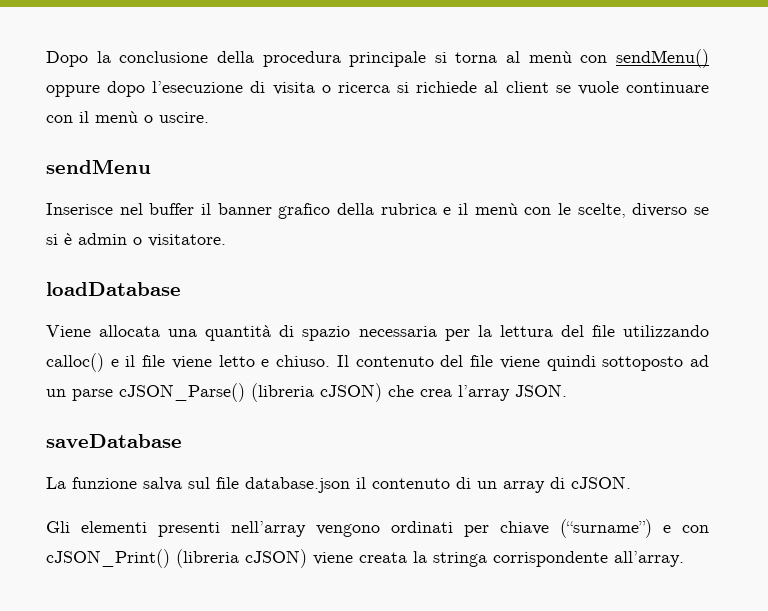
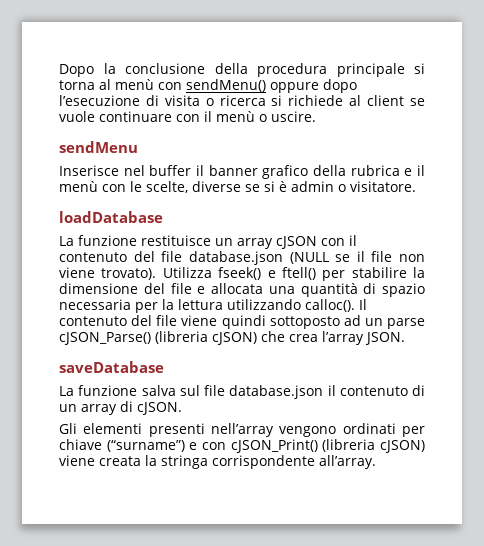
[632,203,688,217] diverso -> [192,181,241,192] diverse
[46,325,91,337] Viene -> [59,235,357,249] [59,251,425,265] [59,267,425,281] [59,283,206,294] La funzione restituisce un array cJSON con il contenuto del file database.json (NULL se il file non viene trovato). Utilizza fseek() e ftell() per stabilire la dimensione del file e
[560,325,709,337] [46,353,331,372] del file utilizzando calloc() e il file viene letto e chiuso. -> [227,299,355,312] utilizzando calloc().

